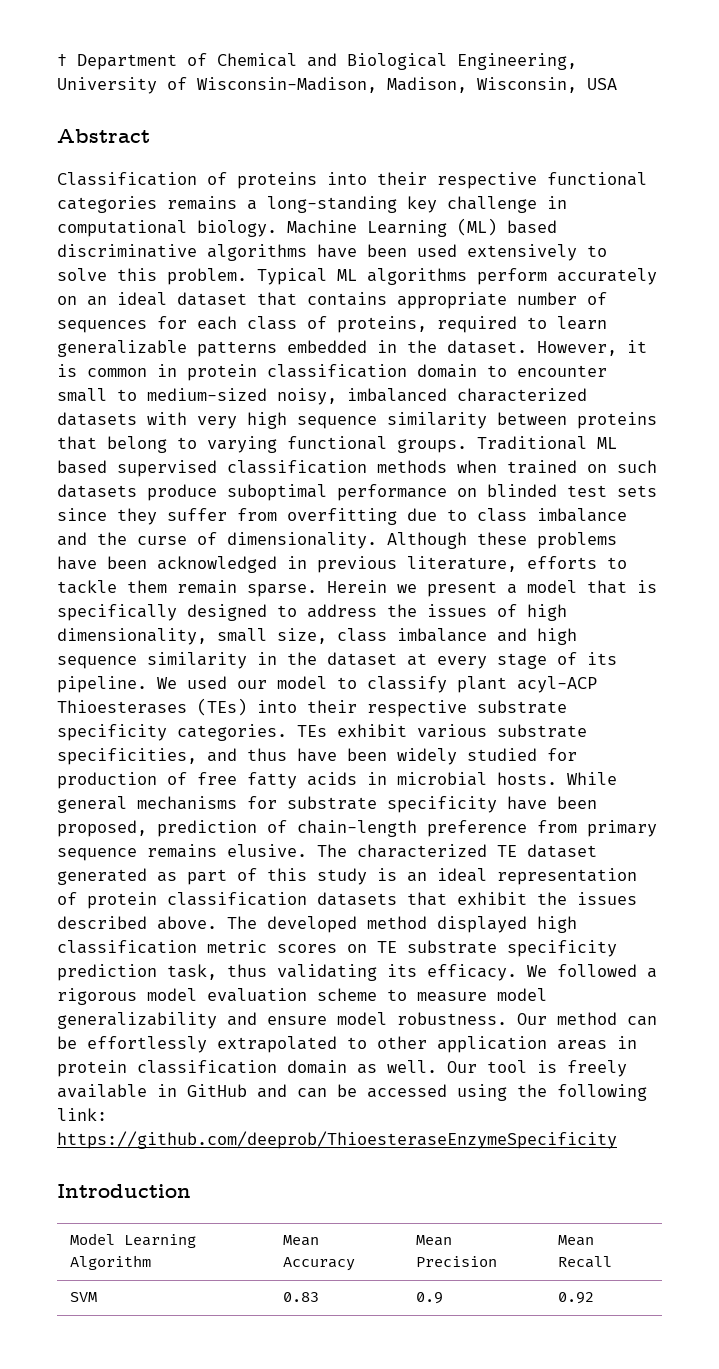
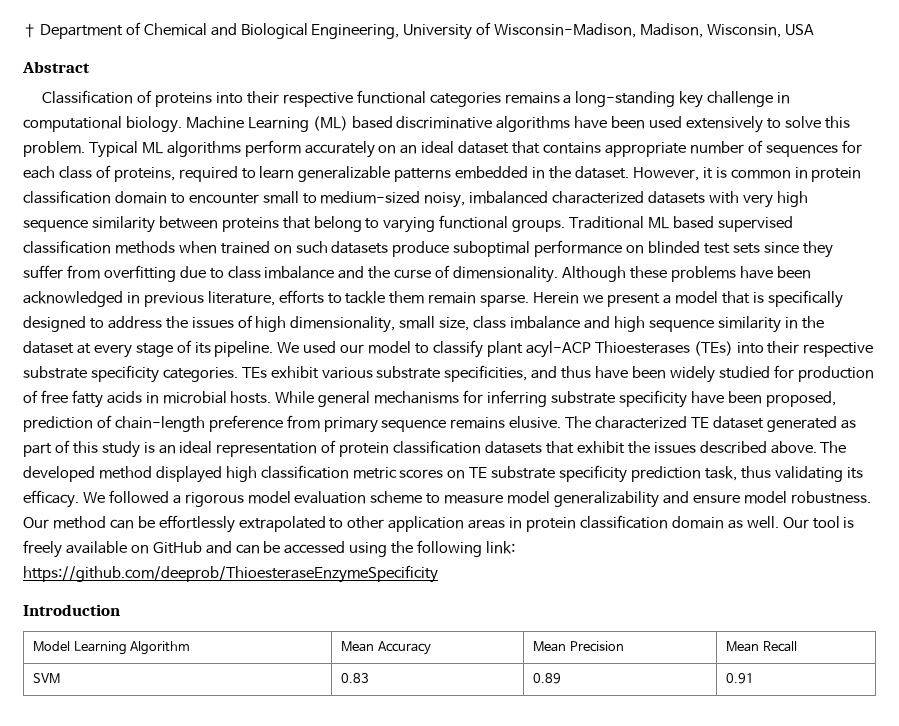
(277, 802) none -> [487,390,548,407] inferring
[157,1084,177,1097] in -> [130,545,149,554] on
[416,1292,444,1304] [558,1292,595,1304] 0.9 | 0.92 -> [533,673,562,684] [726,673,755,684] 0.89 | 0.91

